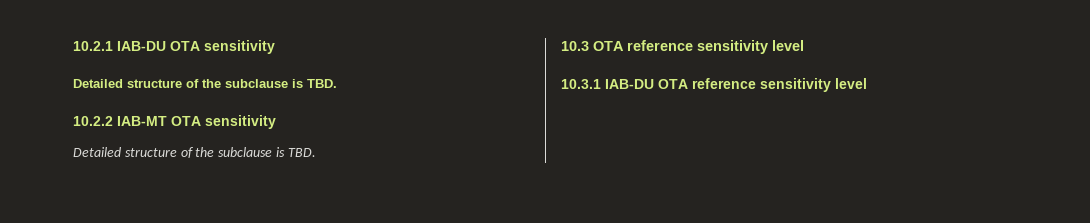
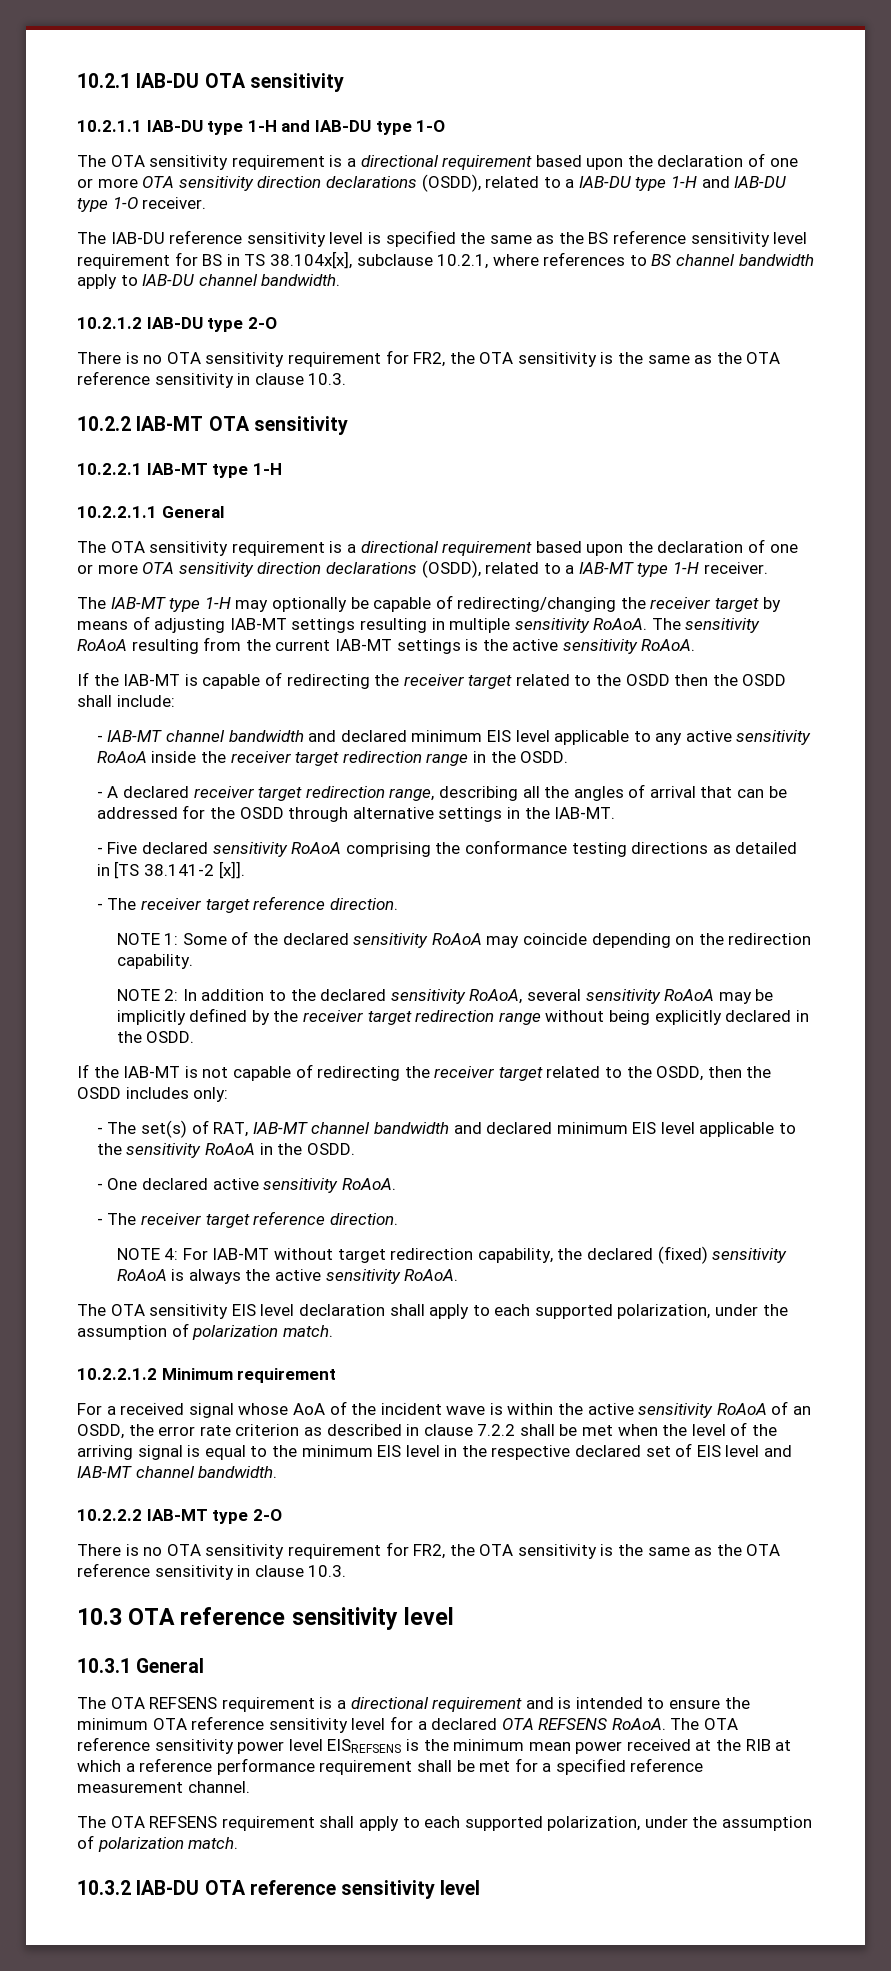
[73,79,337,88] [73,115,276,129] [73,147,316,158] Detailed structure of the subclause is TBD. // 10.2.2 IAB-MT OTA sensitivity // Detailed structure of the subclause is TBD. -> [77,120,446,135] [77,153,798,170] [77,174,787,192] [77,197,207,212] [77,230,808,247] [77,251,814,269] [77,274,341,289] [77,317,277,332] [77,350,781,367] [77,371,347,388] [77,416,348,435] [77,463,282,478] [77,506,224,518] [77,539,798,556] [77,560,768,578] [77,595,781,612] [77,616,761,633] [77,637,696,654] [77,672,787,689] [77,695,175,707] [96,730,812,745] [96,751,569,766] [96,784,787,801] [96,805,616,822] [96,840,798,857] [96,861,245,879] [96,896,398,913] [116,931,812,948] [116,954,193,969] [116,989,774,1004] [116,1008,809,1025] [116,1031,195,1043] [77,1064,772,1081] [77,1087,229,1102] [96,1120,797,1138] [96,1143,355,1158] [96,1178,396,1193] [96,1211,398,1228] [116,1246,788,1264] [116,1269,459,1284] [77,1304,788,1319] [77,1323,333,1340] [77,1368,337,1383] [77,1401,812,1418] [77,1422,778,1439] [77,1443,793,1460] [77,1466,278,1478] [77,1509,282,1524] [77,1542,781,1559] [77,1563,347,1580] 10.2.1.1 IAB-DU type 1-H and IAB-DU type 1-O // The OTA sensitivity requirement is a directional requirement based upon the declaration of one or more OTA sensitivity direction declarations (OSDD), related to a IAB-DU type 1-H and IAB-DU type 1-O receiver. // The IAB-DU reference sensitivity level is specified the same as the BS reference sensitivity level requirement for BS in TS 38.104x[x], subclause 10.2.1, where references to BS channel bandwidth apply to IAB-DU channel bandwidth. // 10.2.1.2 IAB-DU type 2-O // There is no OTA sensitivity requirement for FR2, the OTA sensitivity is the same as the OTA reference sensitivity in clause 10.3. // 10.2.2 IAB-MT OTA sensitivity // 10.2.2.1 IAB-MT type 1-H // 10.2.2.1.1 General // The OTA sensitivity requirement is a directional requirement based upon the declaration of one or more OTA sensitivity direction declarations (OSDD), related to a IAB-MT type 1-H receiver. // The IAB-MT type 1-H may optionally be capable of redirecting/changing the receiver target by means of adjusting IAB-MT settings resulting in multiple sensitivity RoAoA. The sensitivity RoAoA resulting from the current IAB-MT settings is the active sensitivity RoAoA. // If the IAB-MT is capable of redirecting the receiver target related to the OSDD then the OSDD shall include: // - IAB-MT channel bandwidth and declared minimum EIS level applicable to any active sensitivity RoAoA inside the receiver target redirection range in the OSDD. // - A declared receiver target redirection range, describing all the angles of arrival that can be addressed for the OSDD through alternative settings in the IAB-MT. // - Five declared sensitivity RoAoA comprising the conformance testing directions as detailed in [TS 38.141-2 [x]]. // - The receiver target reference direction. // NOTE 1: Some of the declared sensitivity RoAoA may coincide depending on the redirection capability. // NOTE 2: In addition to the declared sensitivity RoAoA, several sensitivity RoAoA may be implicitly defined by the receiver target redirection range without being explicitly declared in the OSDD. // If the IAB-MT is not capable of redirecting the receiver target related to the OSDD, then the OSDD includes only: // - The set(s) of RAT, IAB-MT channel bandwidth and declared minimum EIS level applicable to the sensitivity RoAoA in the OSDD. // - One declared active sensitivity RoAoA. // - The receiver target reference direction. // NOTE 4: For IAB-MT without target redirection capability, the declared (fixed) sensitivity RoAoA is always the active sensitivity RoAoA. // The OTA sensitivity EIS level declaration shall apply to each supported polarization, under the assumption of polarization match. // 10.2.2.1.2 Minimum requirement // For a received signal whose AoA of the incident wave is within the active sensitivity RoAoA of an OSDD, the error rate criterion as described in clause 7.2.2 shall be met when the level of the arriving signal is equal to the minimum EIS level in the respective declared set of EIS level and IAB-MT channel bandwidth. // 10.2.2.2 IAB-MT type 2-O // There is no OTA sensitivity requirement for FR2, the OTA sensitivity is the same as the OTA reference sensitivity in clause 10.3.
(601, 84) none -> [136,1658,205,1673] [77,1697,750,1712] [77,1716,739,1733] [77,1737,792,1754] [77,1758,704,1775] [77,1781,250,1793] [77,1816,813,1831] [77,1835,239,1852] [77,1880,131,1895] General // The OTA REFSENS requirement is a directional requirement and is intended to ensure the minimum OTA reference sensitivity level for a declared OTA REFSENS RoAoA. The OTA reference sensitivity power level EISREFSENS is the minimum mean power received at the RIB at which a reference performance requirement shall be met for a specified reference measurement channel. // The OTA REFSENS requirement shall apply to each supported polarization, under the assumption of polarization match. // 10.3.2

